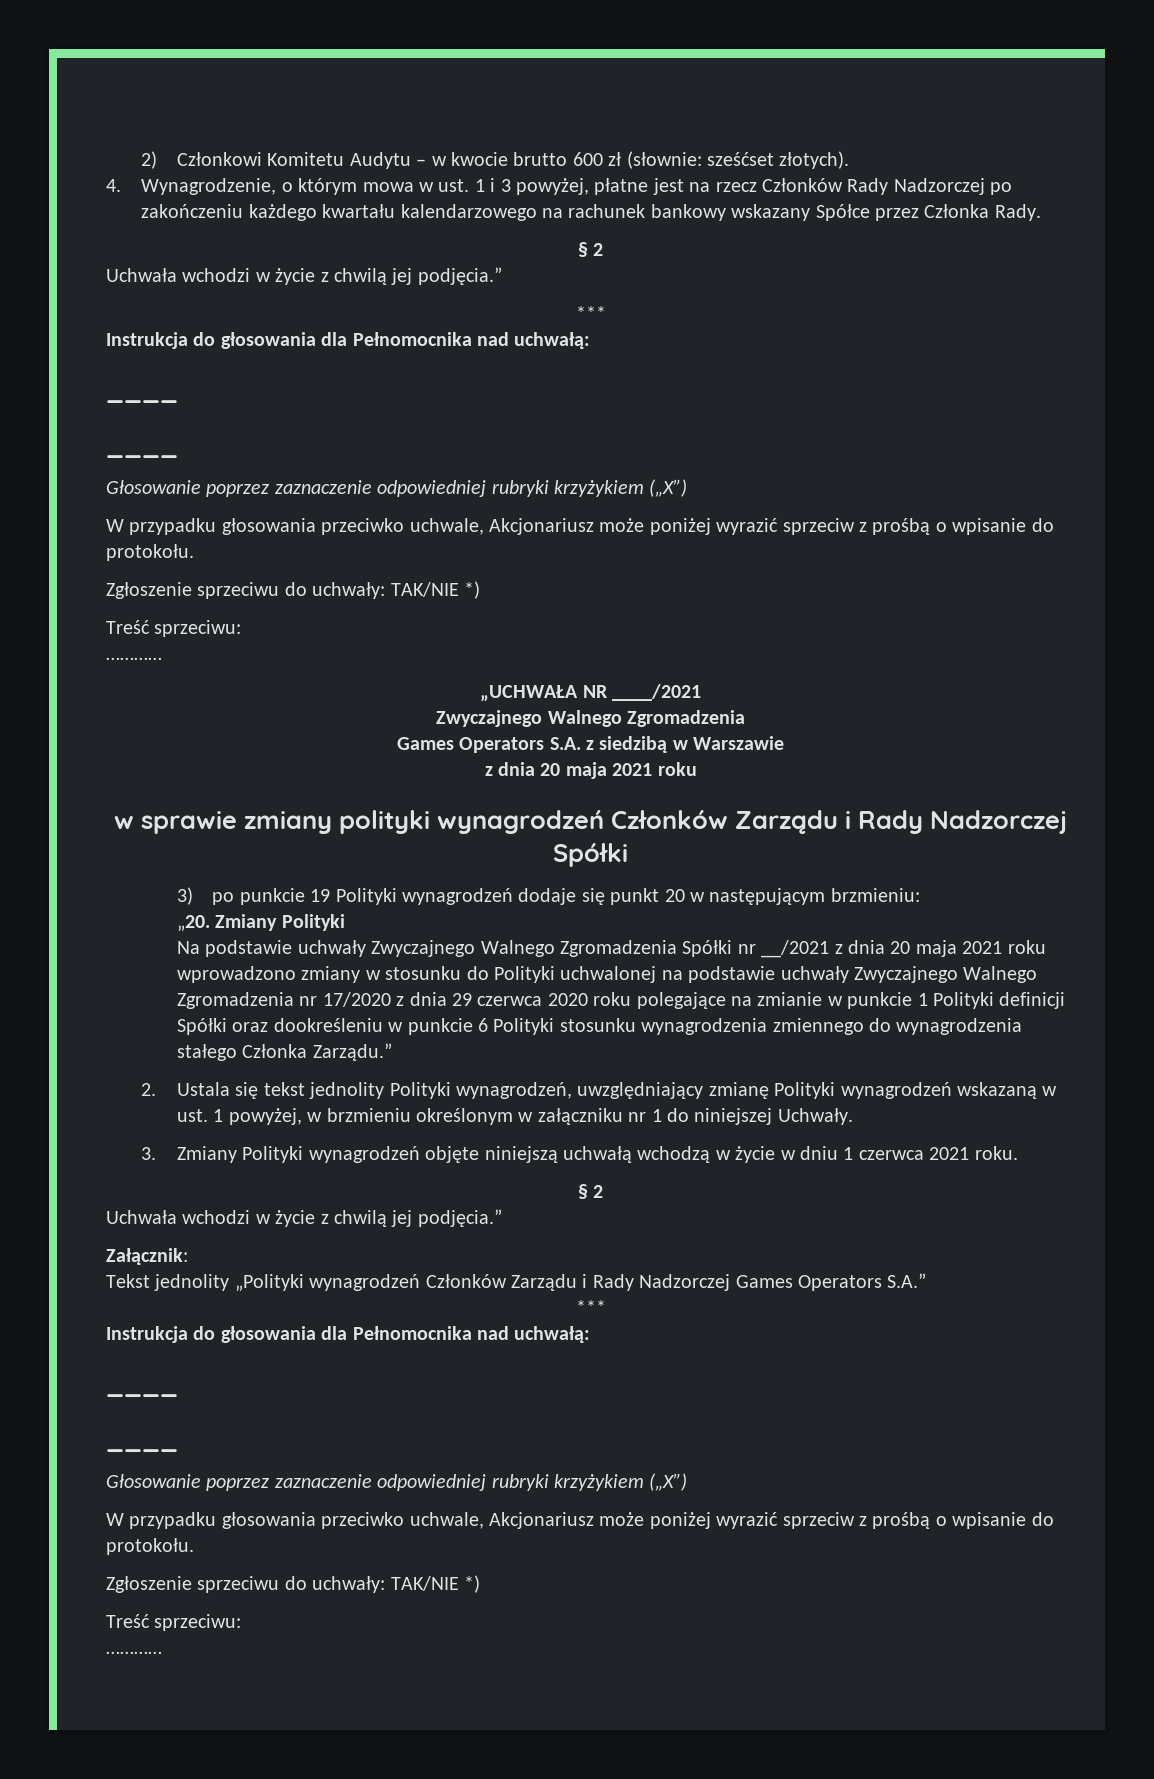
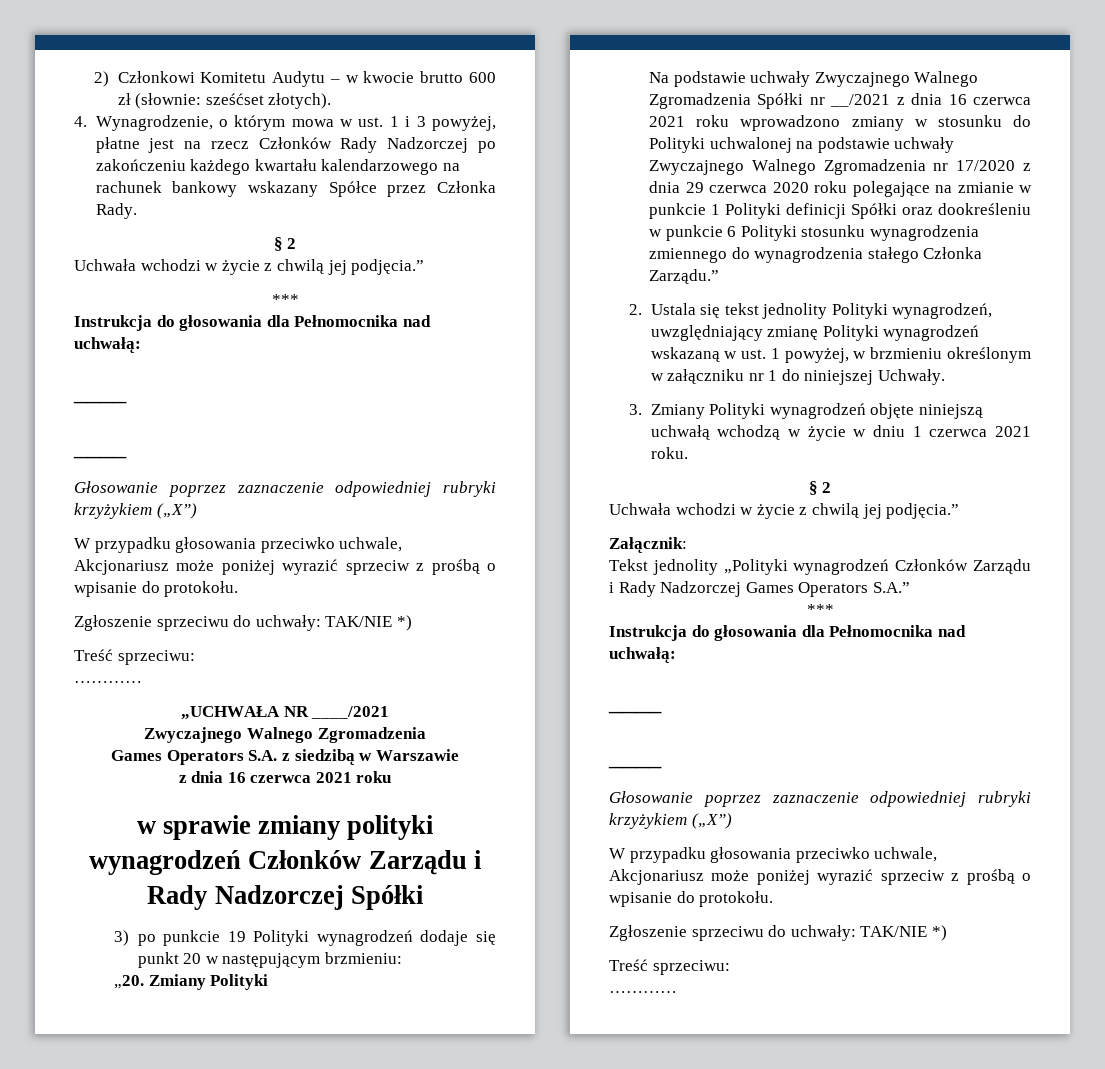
[540,762,607,779] 20 maja -> [227,772,312,783] 16 czerwca
[890,940,957,957] 20 maja -> [948,94,1031,105] 16 czerwca

